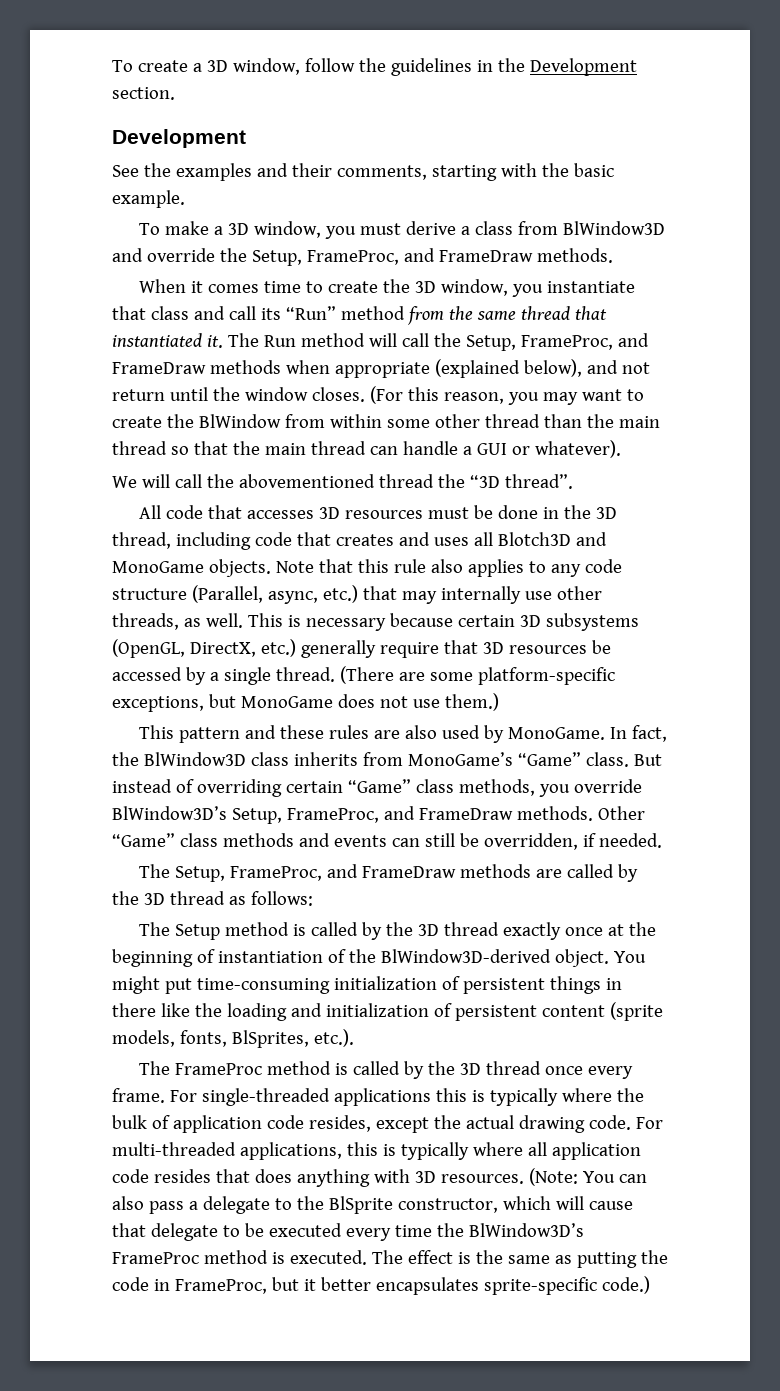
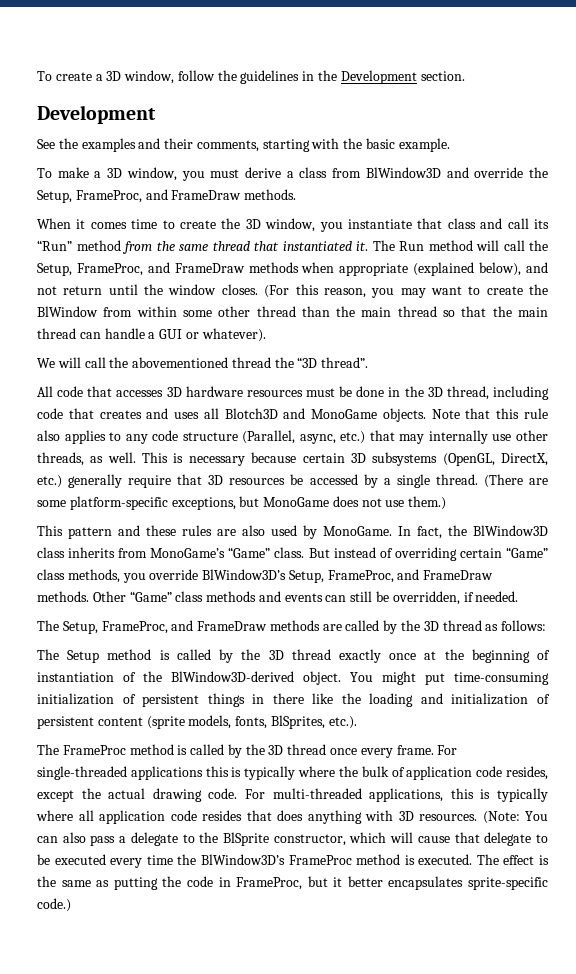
(341, 513) none -> [185,386,243,397] hardware

